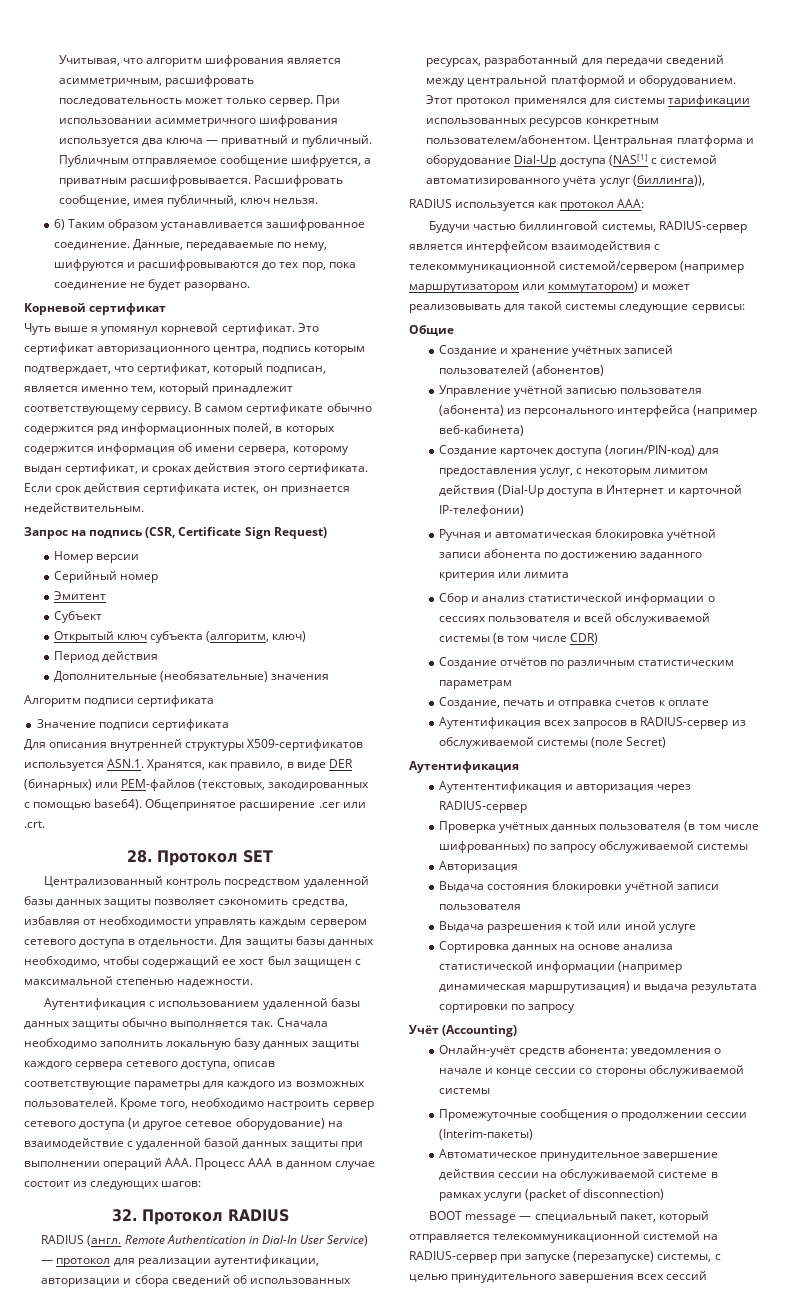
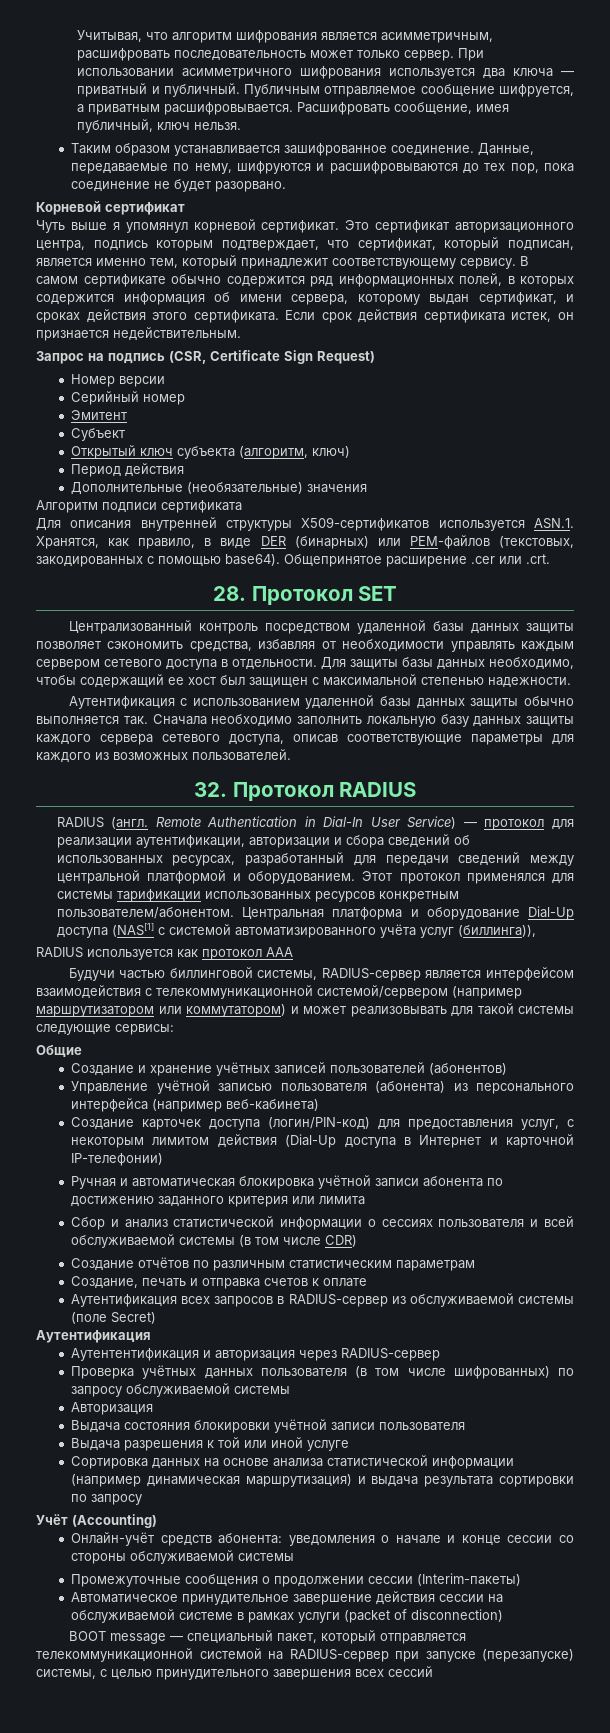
[53,219,65,230] 6) -> (242, 126) none
[36,719,229,731] // Значение подписи сертификата -> (242, 506) none
[120,1098,374,1110] [24,1118,343,1130] [24,1138,363,1150] [24,1158,375,1170] [24,1181,202,1190] Кроме того, необходимо настроить сервер сетевого доступа (и другое сетевое оборудование) на взаимодействие с удаленной базой данных защиты при выполнении операций ААА. Процесс ААА в данном случае состоит из следующих шагов: -> (291, 755) none
[617,199,645,208] AAA: -> [266,947,293,957] AAA

